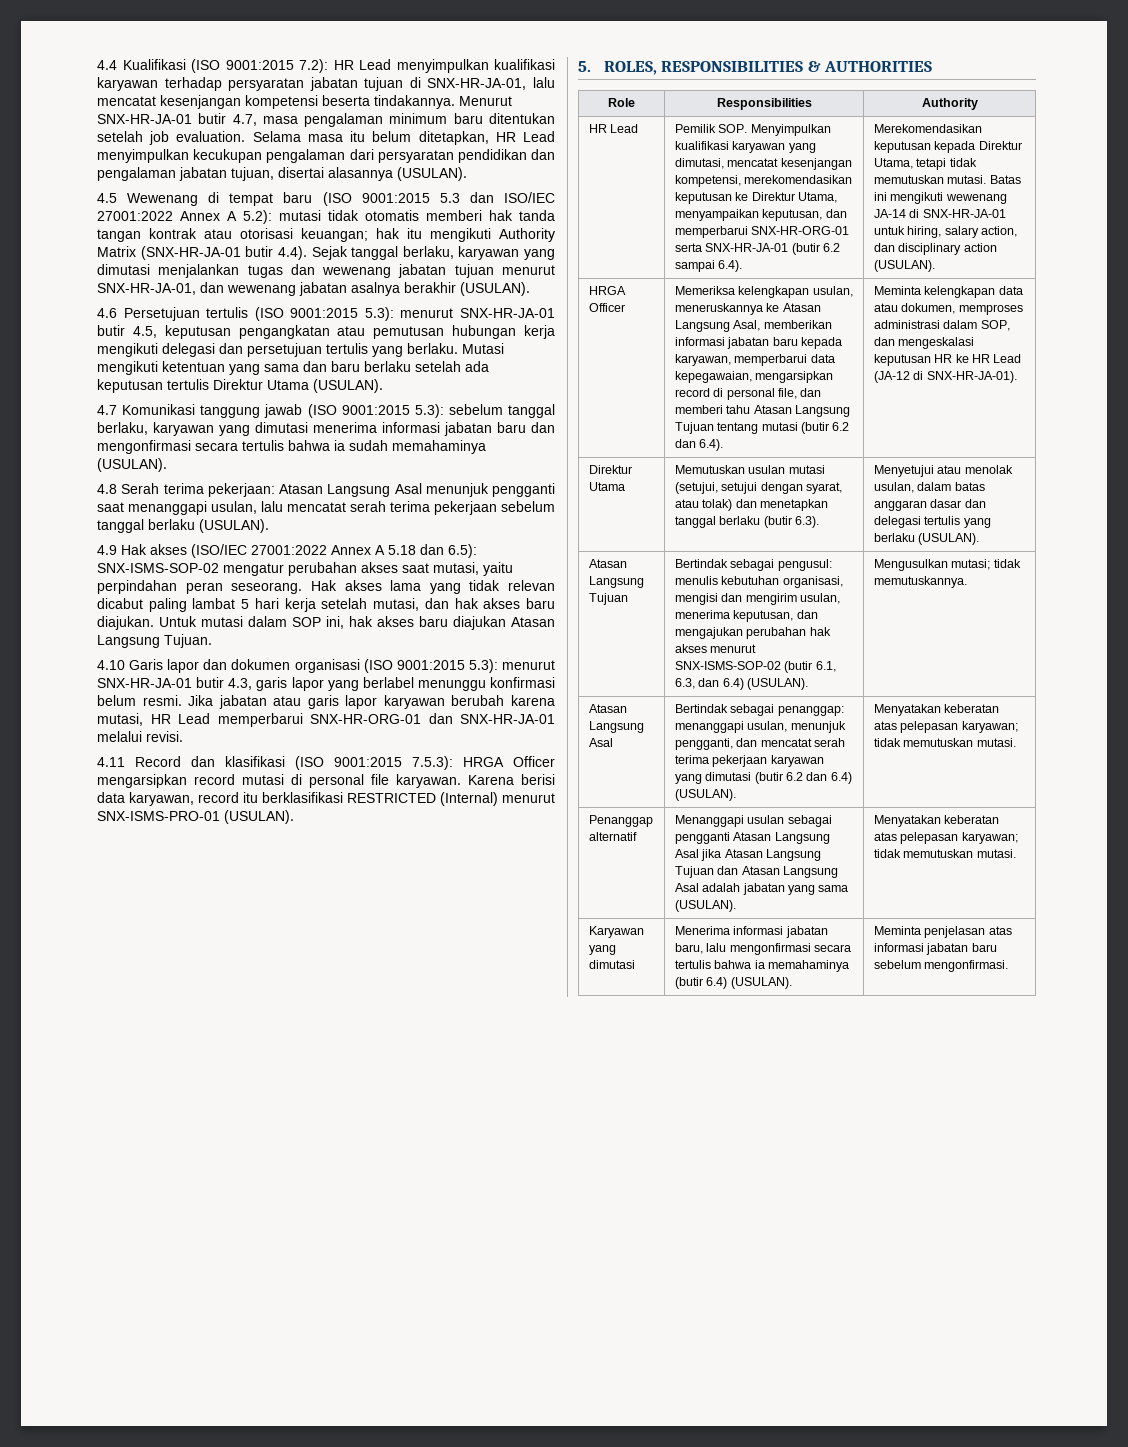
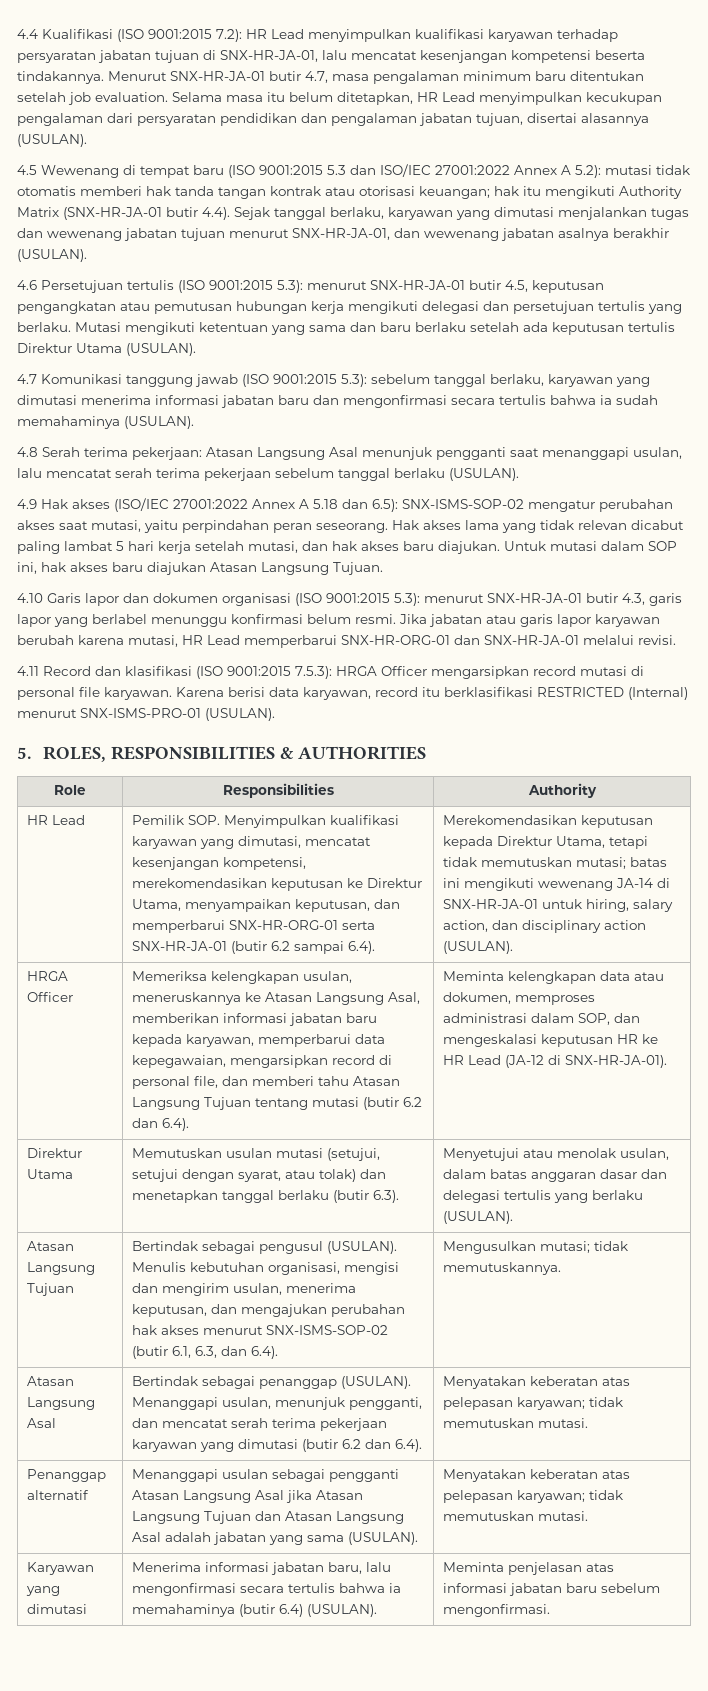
[947,175,1021,184] mutasi. Batas -> [576,857,668,869] mutasi; batas
[777,559,832,571] [674,576,718,585] pengusul: menulis -> [259,1241,398,1254] [132,1262,187,1272] pengusul (USULAN). Menulis
[722,678,808,690] 6.4) (USULAN). -> [251,1346,279,1359] 6.4).
[777,706,844,716] [674,721,744,733] penanggap: menanggapi -> [259,1376,412,1389] [132,1397,219,1410] penanggap (USULAN). Menanggapi
[830,772,852,784] [674,789,736,801] 6.4) (USULAN). -> [395,1439,423,1452] 6.4).

